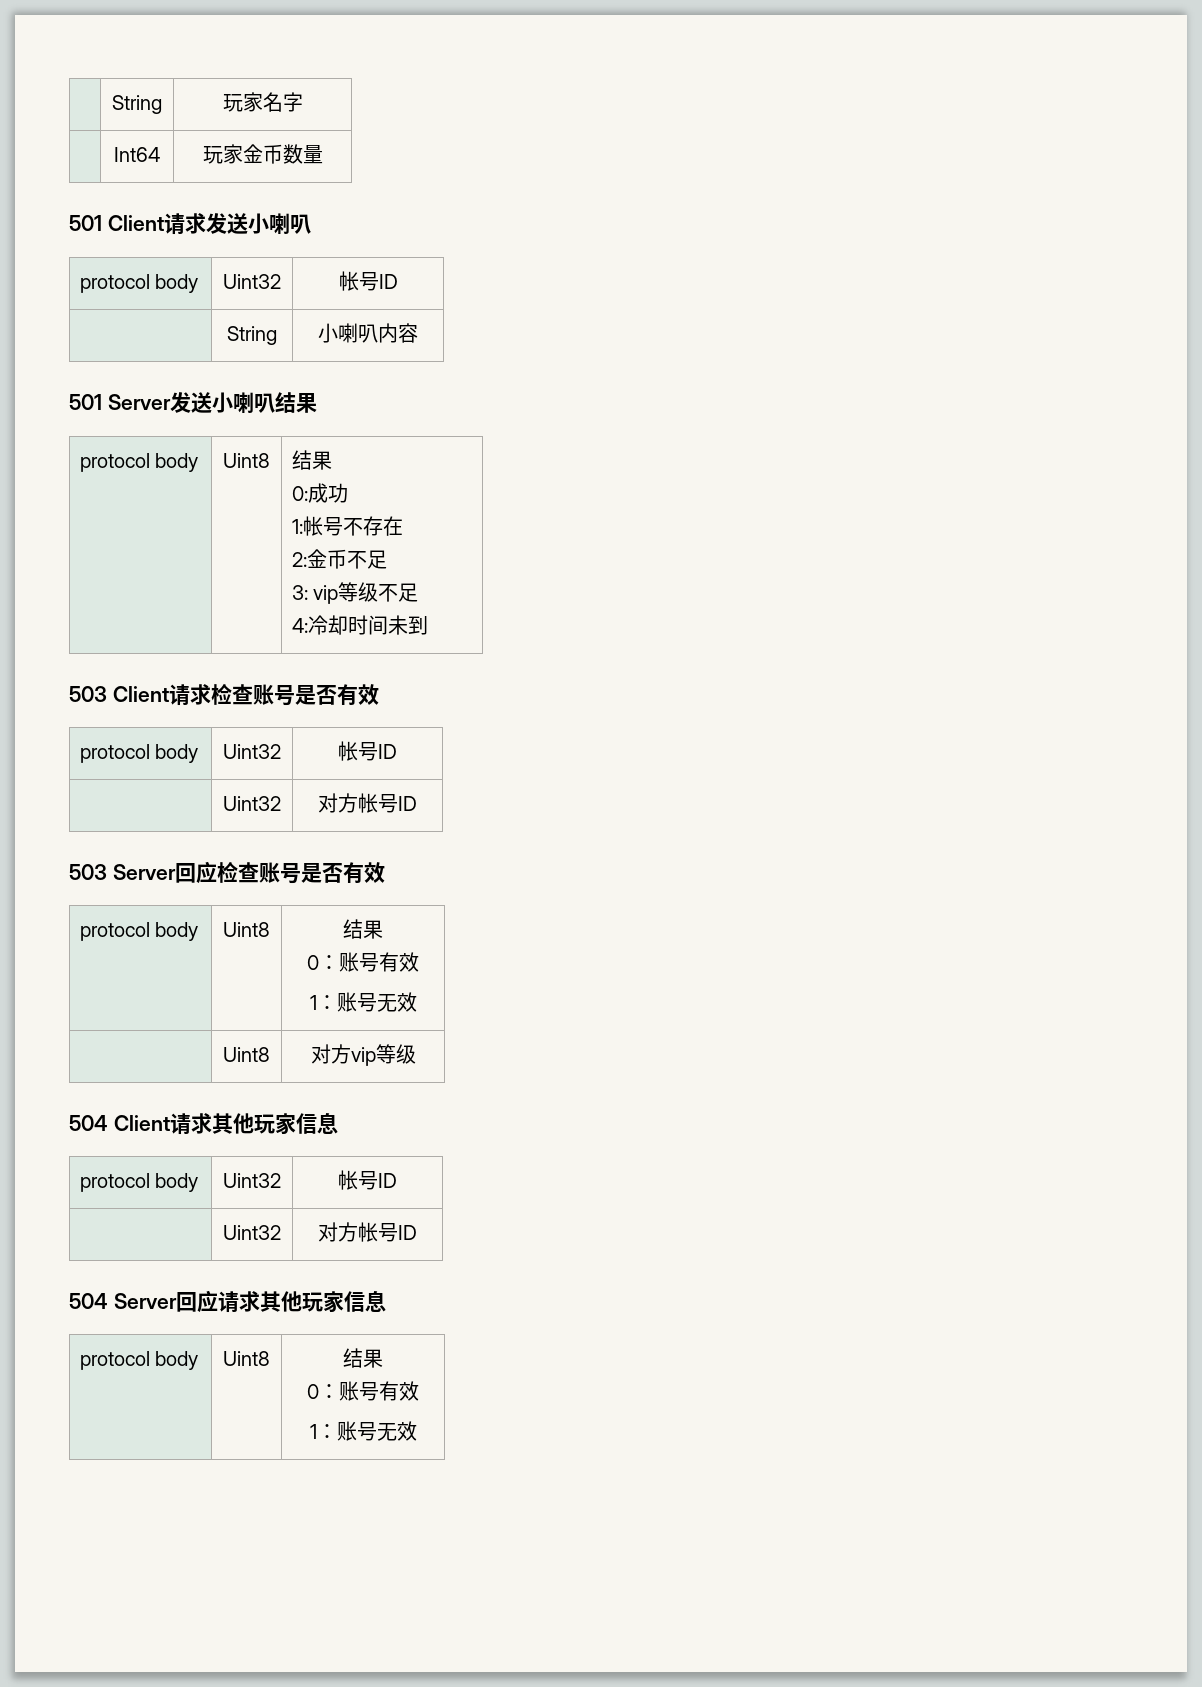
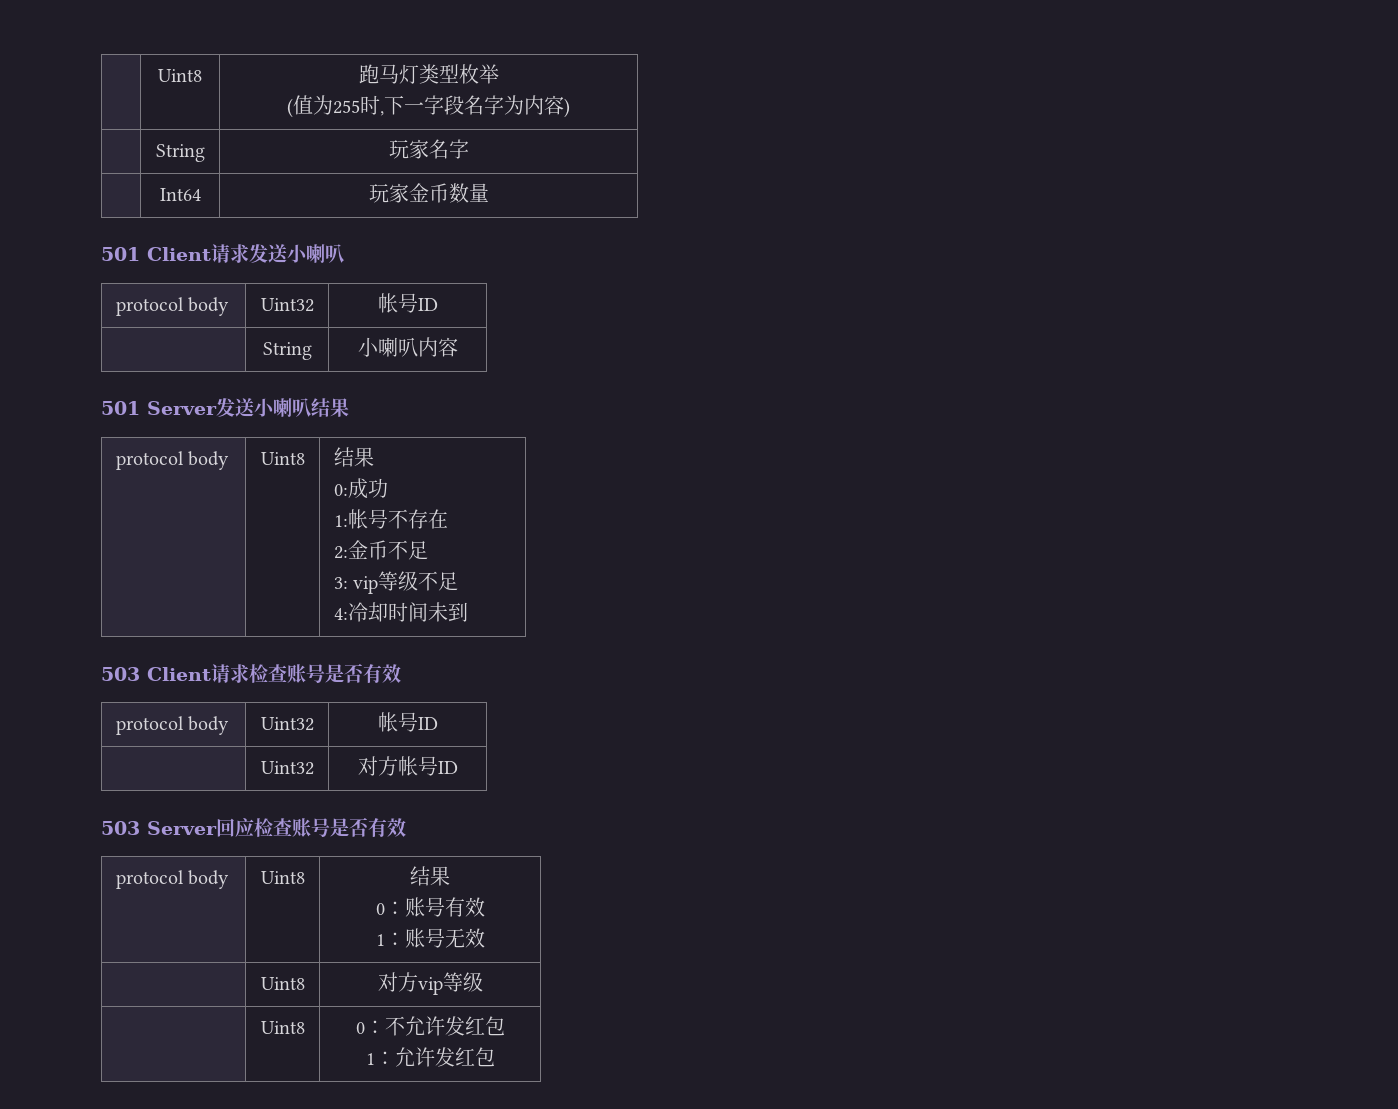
(112, 104) none -> [158,69,202,82] [358,64,499,84] [287,95,570,118] | Uint8 | 跑马灯类型枚举 // (值为255时,下一字段名字为内容) //
[69,1112,338,1135] [79,1173,199,1192] [223,1173,281,1188] [338,1170,397,1190] [223,1225,281,1240] [318,1222,417,1242] [69,1290,386,1313] [79,1351,199,1370] [223,1351,270,1366] [343,1348,383,1368] [307,1381,419,1401] [309,1421,417,1441] // 504 Client请求其他玩家信息 // protocol body | Uint32 | 帐号ID // | Uint32 | 对方帐号ID // 504 Server回应请求其他玩家信息 // protocol body | Uint8 | 结果 // 0：账号有效 // 1：账号无效 -> [260,1021,305,1034] [355,1016,505,1036] [365,1047,495,1067] // | Uint8 | 0：不允许发红包 // 1：允许发红包

